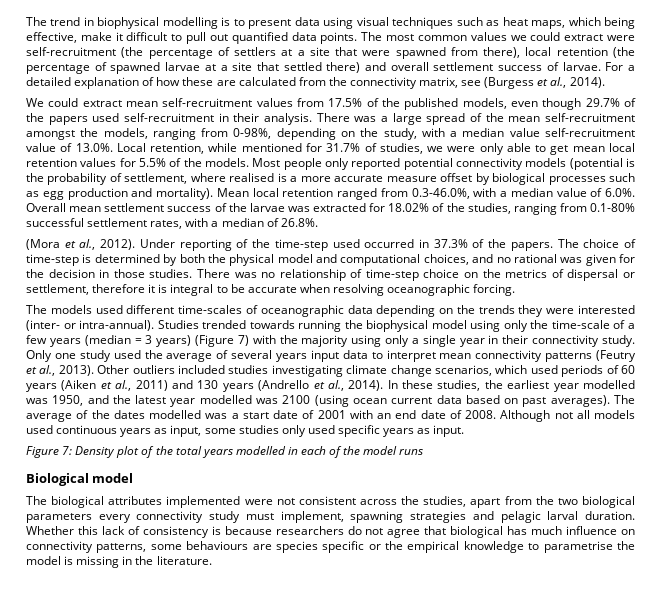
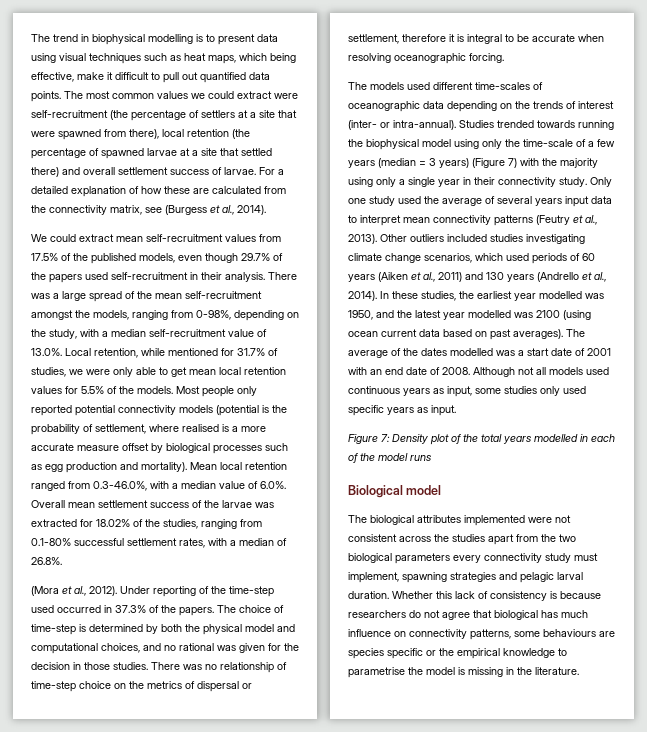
[509,128,540,137] value -> (146, 333) none
[518,305,635,317] they were interested -> [566,101,614,109] of interest
[423,496,467,507] studies, -> [452,534,485,542] studies

